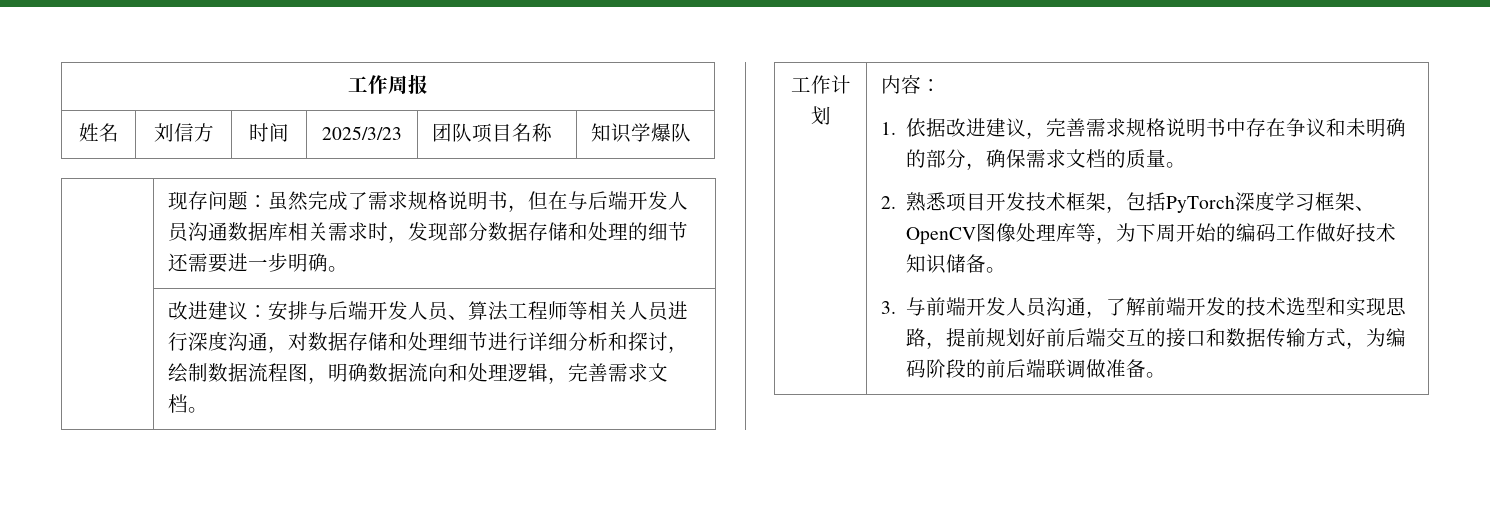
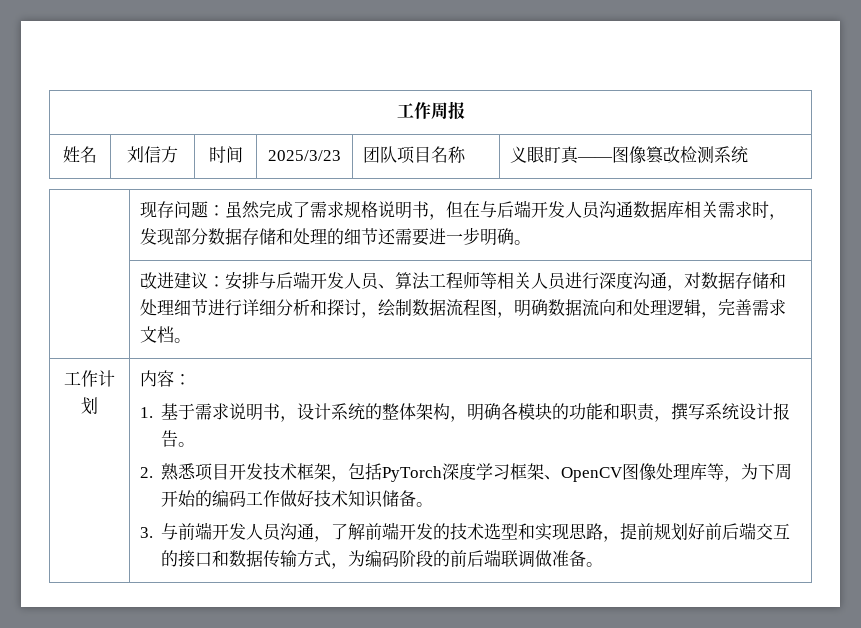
[590,123,691,143] 知识学爆队 -> [509,146,748,164] 义眼盯真——图像篡改检测系统
[905,118,1406,139] [905,149,1166,170] 依据改进建议，完善需求规格说明书中存在争议和未明确的部分，确保需求文档的质量 -> [161,403,791,422] [161,430,179,447] 基于需求说明书，设计系统的整体架构，明确各模块的功能和职责，撰写系统设计报告

